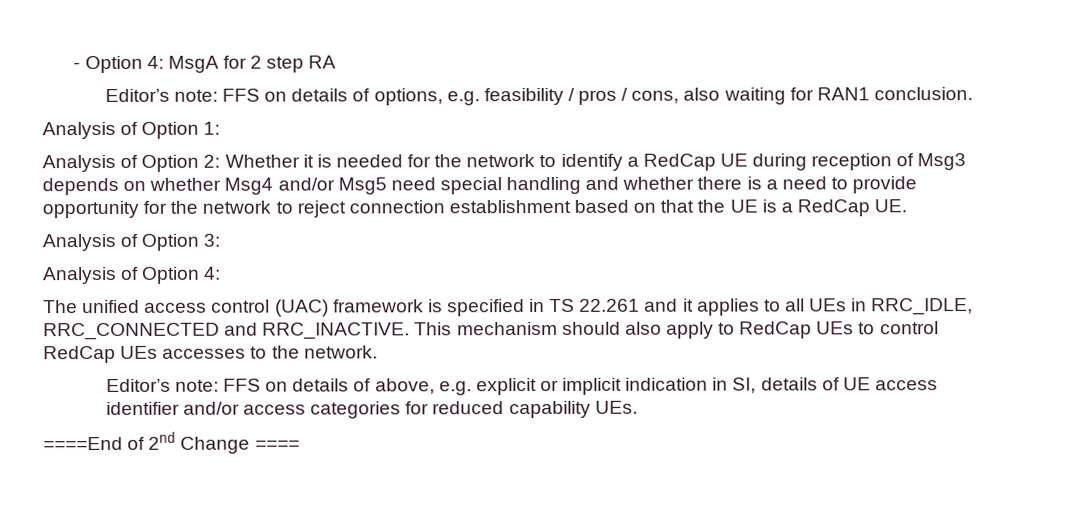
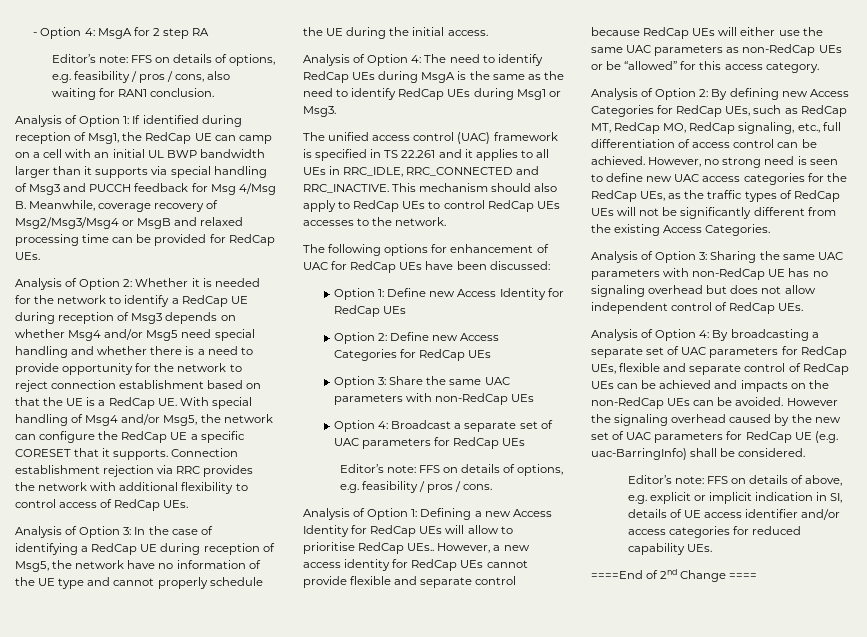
(221, 128) none -> [132,115,242,127] [15,132,272,144] [15,149,265,158] [15,166,267,178] [15,183,276,195] [15,200,219,212] [15,217,244,229] [15,234,275,246] [15,252,40,260] If identified during reception of Msg1, the RedCap UE can camp on a cell with an initial UL BWP bandwidth larger than it supports via special handling of Msg3 and PUCCH feedback for Msg 4/Msg B. Meanwhile, coverage recovery of Msg2/Msg3/Msg4 or MsgB and relaxed processing time can be provided for RedCap UEs.
[42,233,221,252] [43,266,222,285] // Analysis of Option 3: // Analysis of Option 4: -> [179,397,252,409] [15,414,273,426] [15,431,245,443] [15,448,239,460] [15,465,254,477] [15,482,248,494] [15,499,189,511] [15,526,213,538] [15,543,275,555] [15,560,261,572] [15,577,263,589] [303,27,488,39] [303,54,543,66] [303,71,564,83] [303,88,561,100] [303,106,336,117] With special handling of Msg4 and/or Msg5, the network can configure the RedCap UE a specific CORESET that it supports. Connection establishment rejection via RRC provides the network with additional flexibility to control access of RedCap UEs. // Analysis of Option 3: In the case of identifying a RedCap UE during reception of Msg5, the network have no information of the UE type and cannot properly schedule the UE during the initial access. // Analysis of Option 4: The need to identify RedCap UEs during MsgA is the same as the need to identify RedCap UEs during Msg1 or Msg3.
(378, 352) none -> [303,244,549,256] [303,261,550,273] [333,288,564,300] [333,305,407,317] [333,332,500,344] [333,349,492,361] [333,376,510,388] [333,393,535,405] [333,420,553,432] [333,437,526,449] [339,464,564,476] [339,481,493,493] [303,508,552,520] [303,525,513,537] [303,542,530,554] [303,559,528,571] [303,576,517,588] [591,27,823,39] [591,44,842,56] [591,61,819,73] [591,88,849,100] [591,105,847,117] [591,122,841,134] [591,139,817,148] [591,156,838,168] [591,173,847,185] [591,190,840,202] [591,207,836,219] [591,224,771,236] [591,251,843,263] [591,268,828,280] [591,285,816,297] [591,302,804,314] [591,329,819,341] [591,346,847,358] [591,363,849,375] [591,380,829,392] [591,397,838,409] [591,414,841,426] [591,431,838,443] [591,448,806,460] // The following options for enhancement of UAC for RedCap UEs have been discussed: // Option 1: Define new Access Identity for RedCap UEs // Option 2: Define new Access Categories for RedCap UEs // Option 3: Share the same UAC parameters with non-RedCap UEs // Option 4: Broadcast a separate set of UAC parameters for RedCap UEs // Editor’s note: FFS on details of options, e.g. feasibility / pros / cons. // Analysis of Option 1: Defining a new Access Identity for RedCap UEs will allow to prioritise RedCap UEs.. However, a new access identity for RedCap UEs cannot provide flexible and separate control because RedCap UEs will either use the same UAC parameters as non-RedCap UEs or be “allowed” for this access category. // Analysis of Option 2: By defining new Access Categories for RedCap UEs, such as RedCap MT, RedCap MO, RedCap signaling, etc., full differentiation of access control can be achieved. However, no strong need is seen to define new UAC access categories for the RedCap UEs, as the traffic types of RedCap UEs will not be significantly different from the existing Access Categories. // Analysis of Option 3: Sharing the same UAC parameters with non-RedCap UE has no signaling overhead but does not allow independent control of RedCap UEs. // Analysis of Option 4: By broadcasting a separate set of UAC parameters for RedCap UEs, flexible and separate control of RedCap UEs can be achieved and impacts on the non-RedCap UEs can be avoided. However the signaling overhead caused by the new set of UAC parameters for RedCap UE (e.g. uac-BarringInfo) shall be considered.

